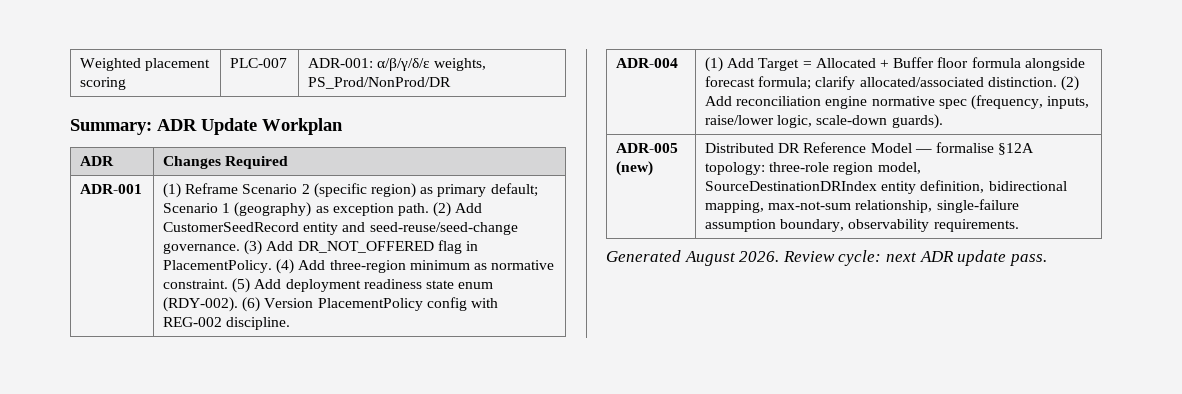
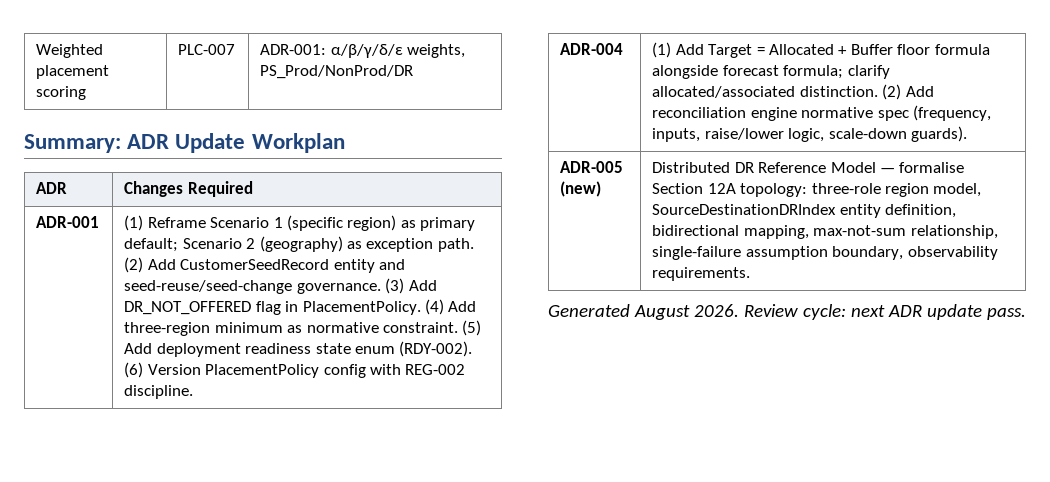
[301,184,310,194] 2 -> [273,217,283,228] 1
[222,203,231,213] 1 -> [246,238,256,249] 2
[998,143,1035,155] §12A -> [652,183,736,194] Section 12A

